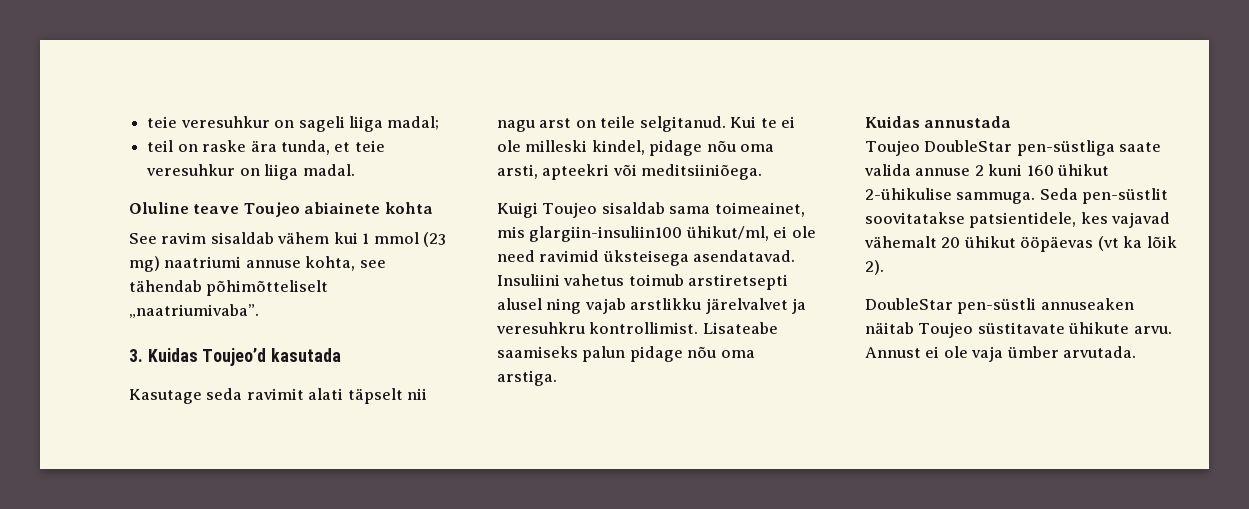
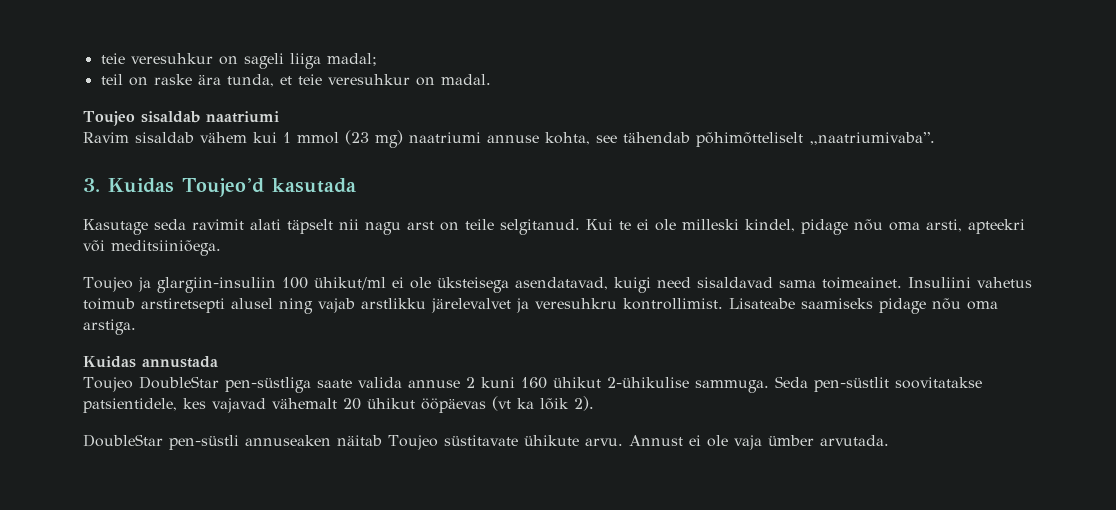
[264,164,299,180] liiga -> (435, 81) none
[129,202,433,217] [129,232,207,244] Oluline teave Toujeo abiainete kohta // See ravim -> [83,111,279,126] [83,132,129,143] Toujeo sisaldab naatriumi // Ravim
[497,202,805,218] [497,226,816,242] [497,250,796,266] Kuigi Toujeo sisaldab sama toimeainet, mis glargiin-insuliin100 ühikut/ml, ei ole need ravimid üksteisega asendatavad. -> [83,277,902,293] Toujeo ja glargiin-insuliin 100 ühikut/ml ei ole üksteisega asendatavad, kuigi need sisaldavad sama toimeainet.
[705,298,788,314] järelvalvet -> [431,298,511,313] järelevalvet
[582,346,626,362] palun -> (873, 303) none

